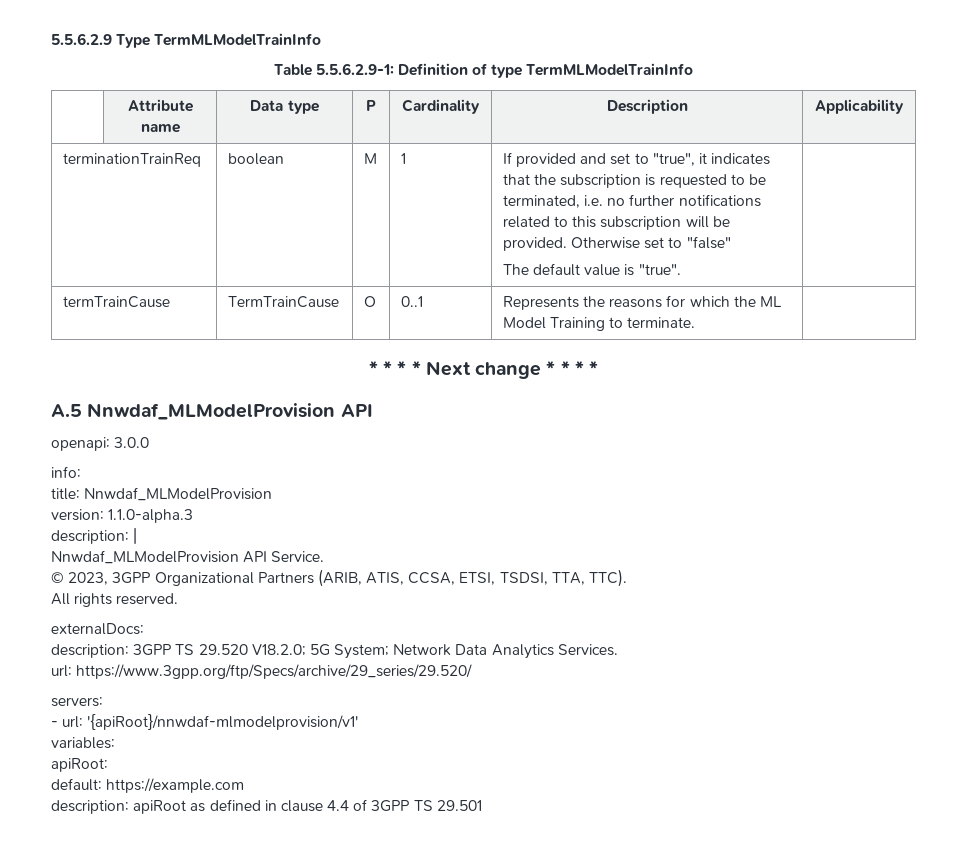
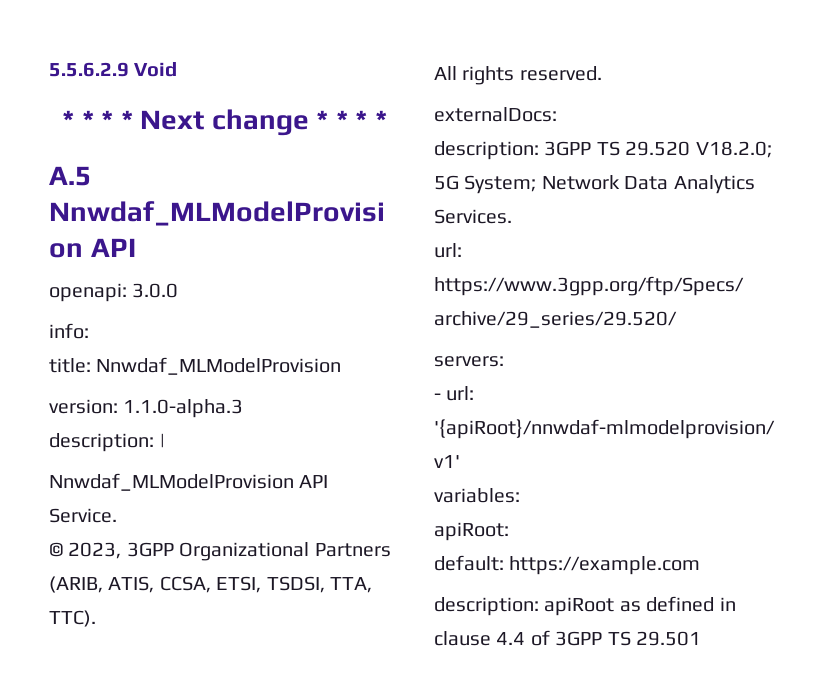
[116,33,322,48] [273,63,694,78] [127,99,193,112] [140,124,180,133] [250,100,319,114] [366,100,376,111] [402,99,480,114] [606,99,688,114] [815,99,904,114] [62,153,201,167] [227,153,284,165] [363,153,377,164] [400,153,406,164] [502,152,771,167] [502,174,767,188] [502,194,761,208] [502,216,730,230] [502,236,731,251] [502,263,681,276] [62,296,170,308] [227,296,339,308] [363,296,376,307] [400,296,423,307] [502,295,783,310] [502,317,696,331] Type TermMLModelTrainInfo // Table 5.5.6.2.9-1: Definition of type TermMLModelTrainInfo // | Attribute name | Data type | P | Cardinality | Description | Applicability // terminationTrainReq | boolean | M | 1 | If provided and set to "true", it indicates that the subscription is requested to be terminated, i.e. no further notifications related to this subscription will be provided. Otherwise set to "false" // The default value is "true". | // termTrainCause | TermTrainCause | O | 0..1 | Represents the reasons for which the ML Model Training to terminate. | -> [134,62,178,77] Void

